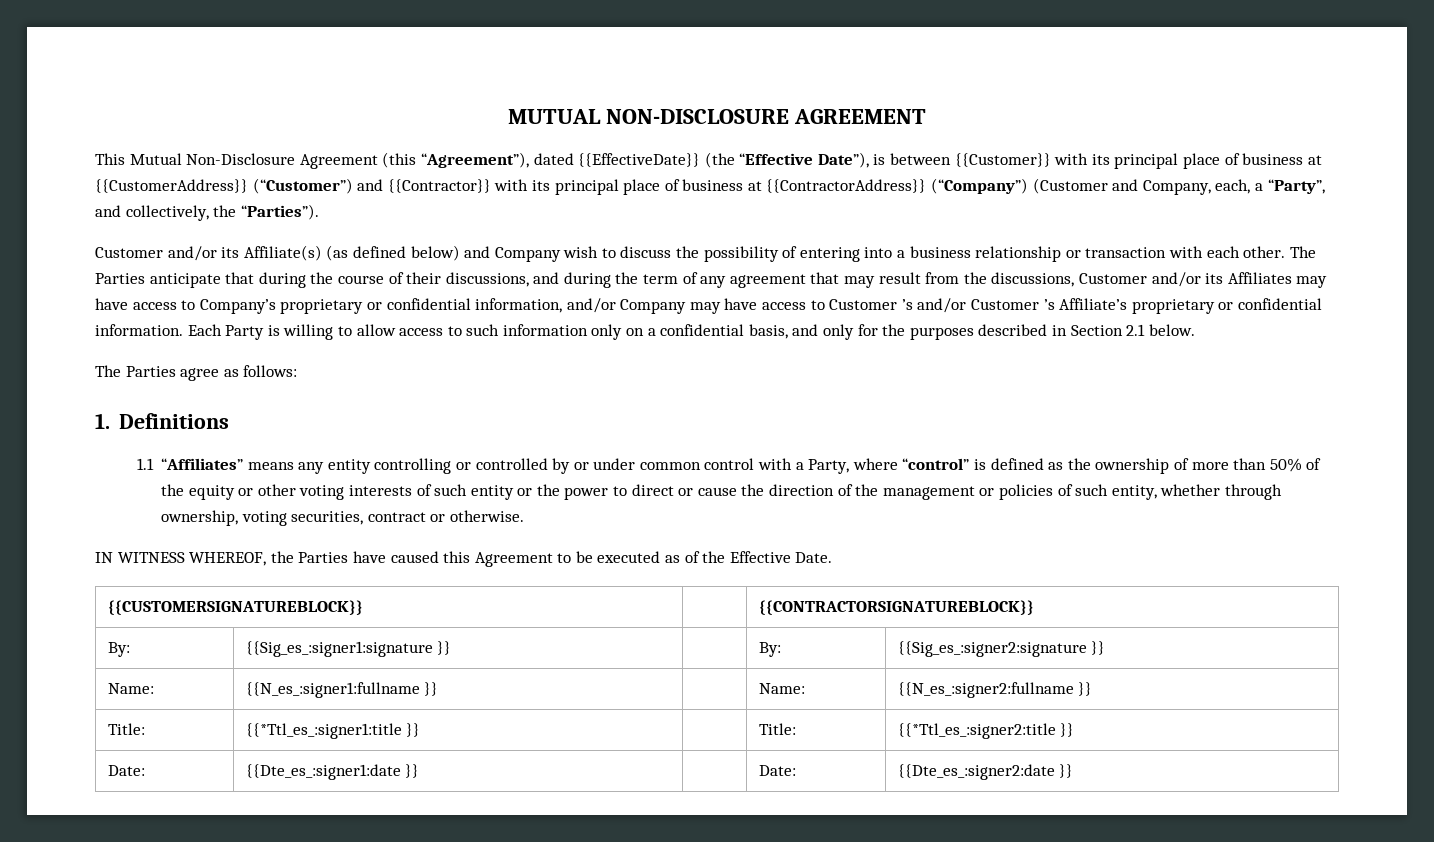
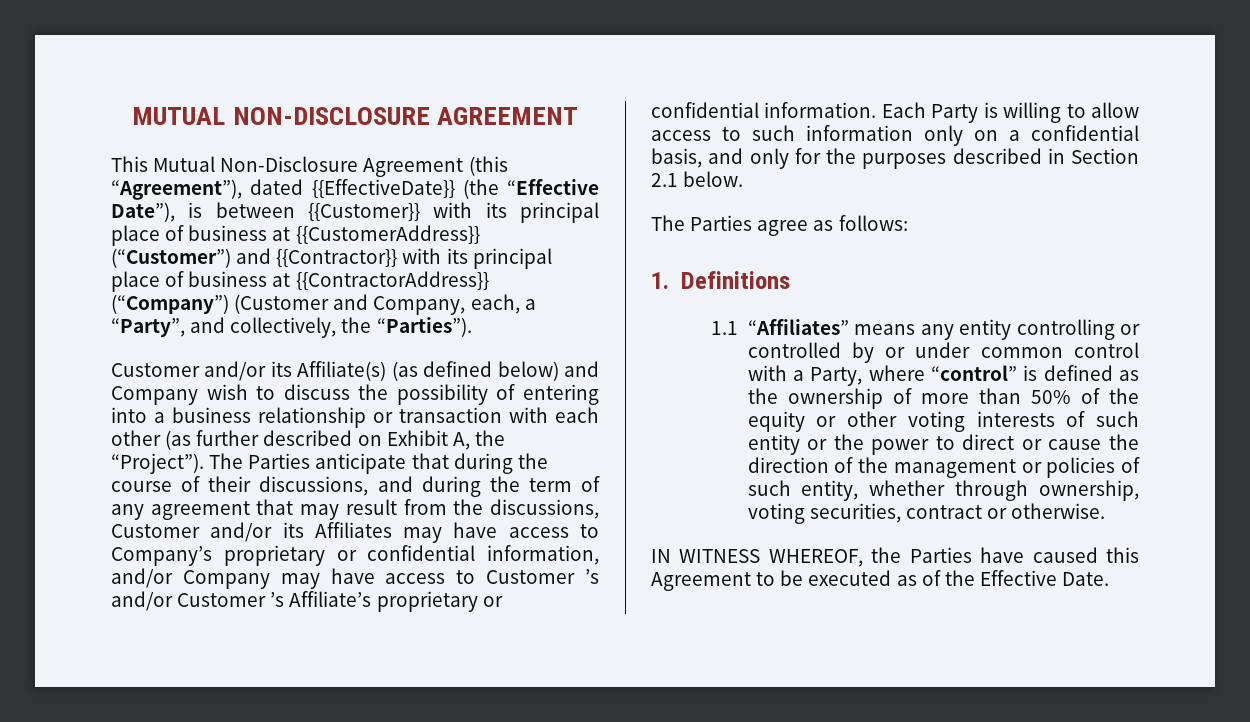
[1243,246,1286,258] other. -> [111,430,505,450] [111,453,204,474] other (as further described on Exhibit A, the “Project”).
[107,600,363,615] [758,600,1034,615] [107,642,130,657] [245,641,452,657] [758,642,781,657] [897,641,1106,657] [107,683,154,694] [245,682,439,698] [758,683,805,694] [897,682,1093,698] [107,723,145,735] [245,723,421,739] [758,723,796,735] [897,723,1075,739] [107,765,145,776] [245,764,420,780] [758,765,796,776] [897,764,1074,780] // {{CUSTOMERSIGNATUREBLOCK}} | | {{CONTRACTORSIGNATUREBLOCK}} // By: | {{Sig_es_:signer1:signature }} | | By: | {{Sig_es_:signer2:signature }} // Name: | {{N_es_:signer1:fullname }} | | Name: | {{N_es_:signer2:fullname }} // Title: | {{*Ttl_es_:signer1:title }} | | Title: | {{*Ttl_es_:signer2:title }} // Date: | {{Dte_es_:signer1:date }} | | Date: | {{Dte_es_:signer2:date }} -> (1110, 579) none

